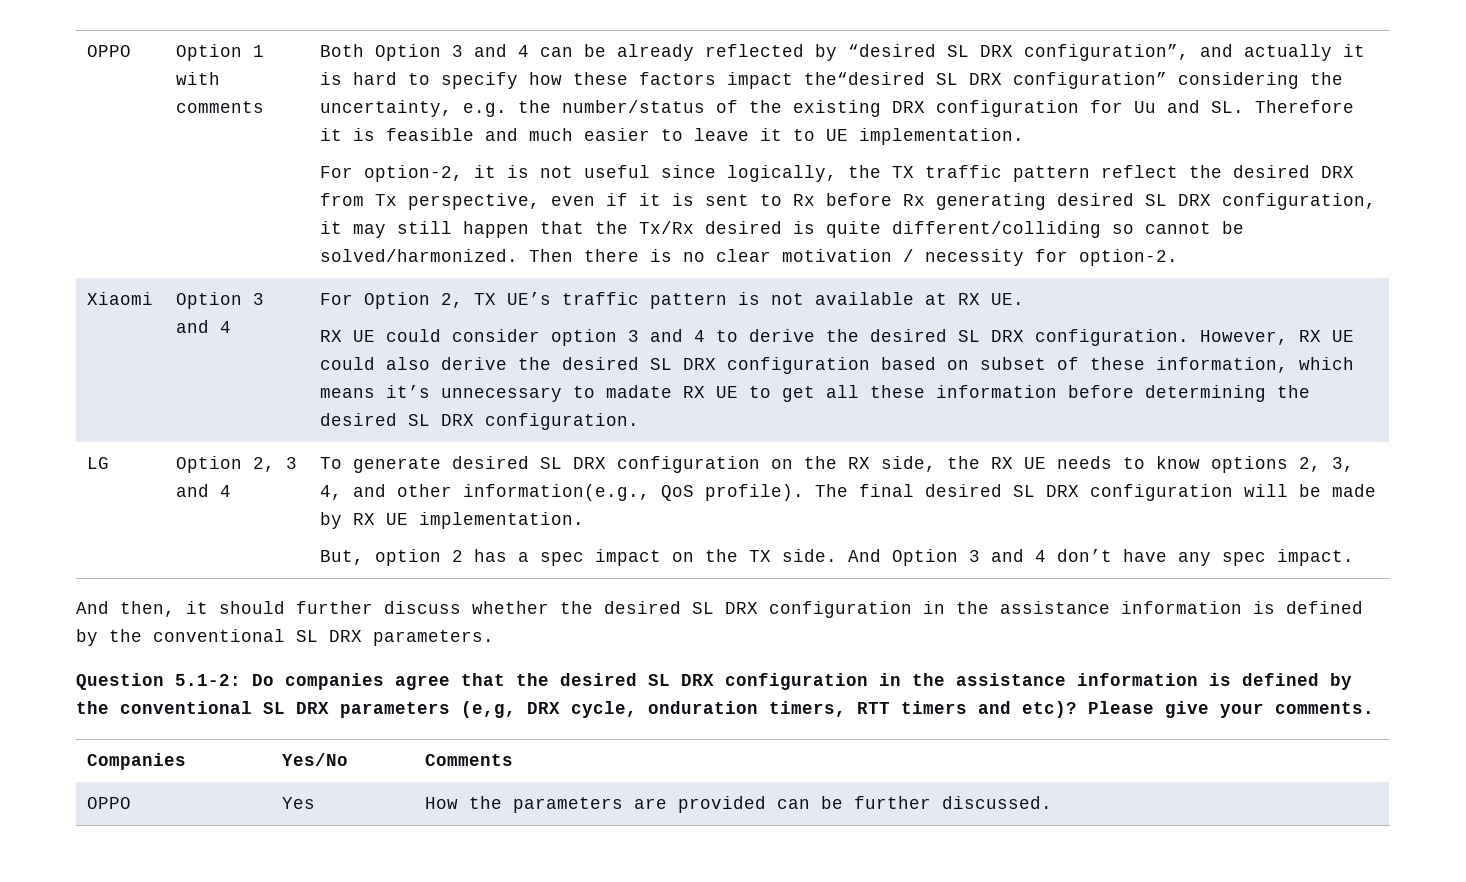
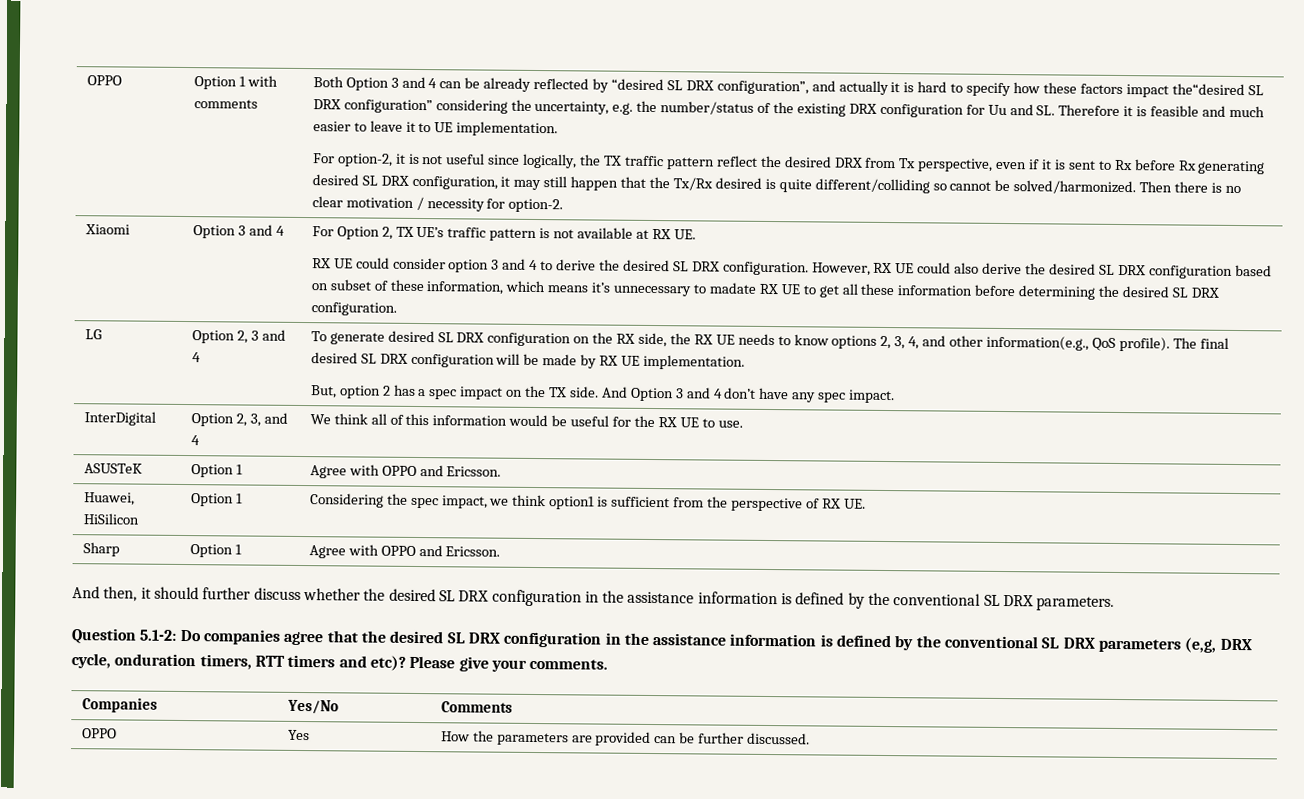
(1355, 557) none -> [83,411,156,426] [190,412,288,427] [190,435,200,446] [309,413,743,428] [83,463,143,474] [190,464,243,478] [309,464,502,479] [83,492,135,506] [82,513,140,525] [190,493,243,507] [309,493,866,512] [82,542,120,557] [189,544,242,558] [308,544,501,559] // InterDigital | Option 2, 3, and 4 | We think all of this information would be useful for the RX UE to use. // ASUSTeK | Option 1 | Agree with OPPO and Ericsson. // Huawei, HiSilicon | Option 1 | Considering the spec impact, we think option1 is sufficient from the perspective of RX UE. // Sharp | Option 1 | Agree with OPPO and Ericsson.

